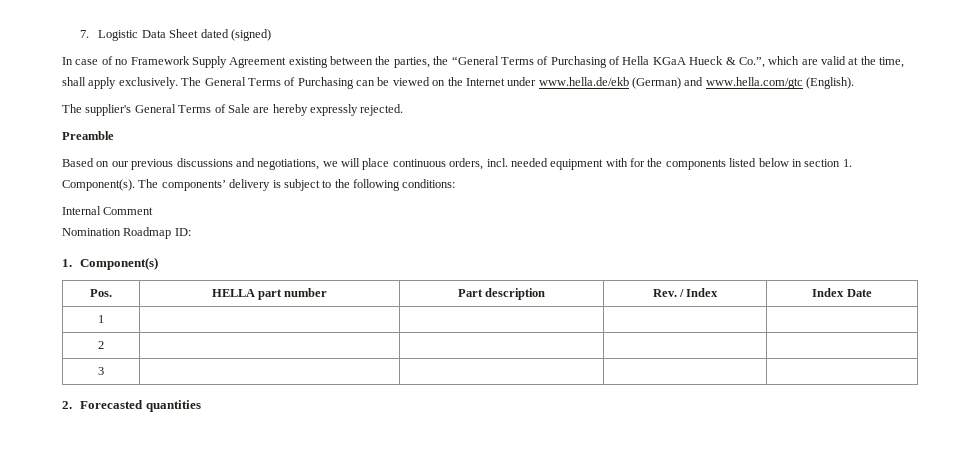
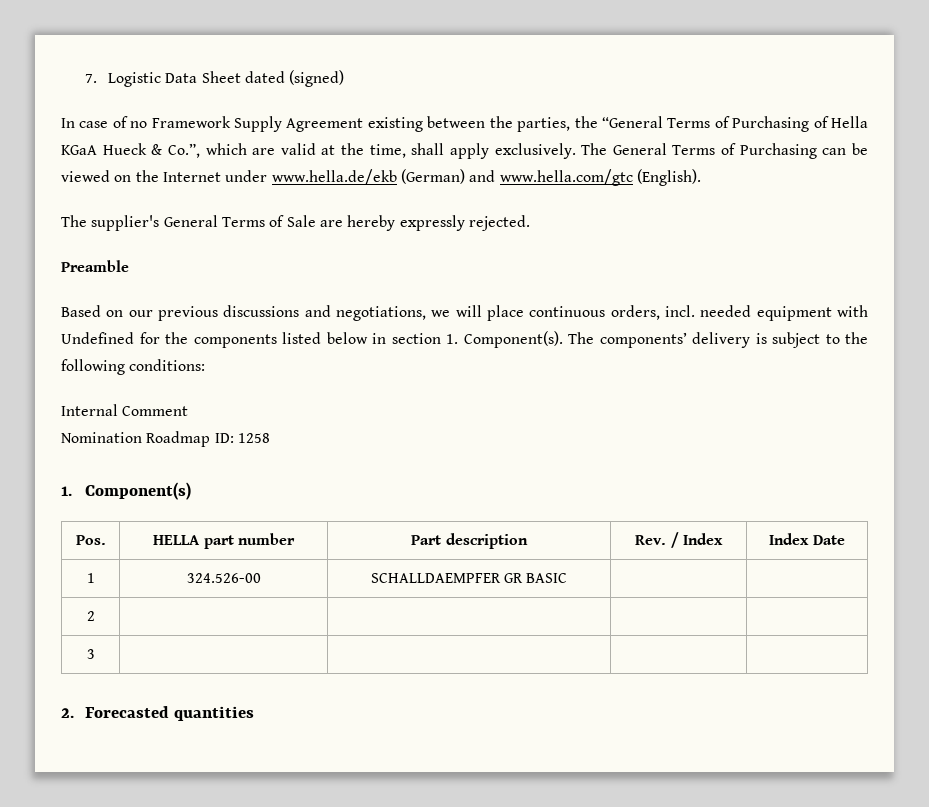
(628, 162) none -> [61,332,134,344] Undefined
(191, 232) none -> [237,433,270,443] 1258
(104, 319) | -> [186,573,261,583] [370,573,568,583] 324.526-00 | SCHALLDAEMPFER GR BASIC

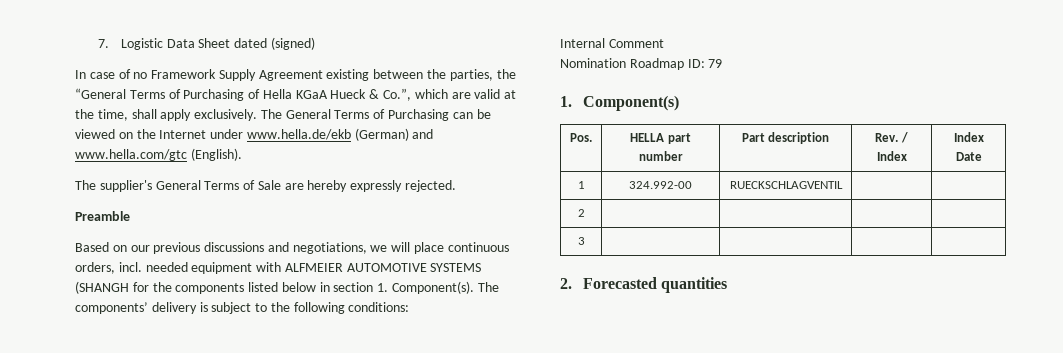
[61,332,134,344] Undefined -> [284,263,482,272] [75,281,129,294] ALFMEIER AUTOMOTIVE SYSTEMS (SHANGH
[237,433,270,443] 1258 -> [708,59,723,68] 79
[186,573,261,583] [370,573,568,583] 324.526-00 | SCHALLDAEMPFER GR BASIC -> [629,181,692,189] [729,181,843,189] 324.992-00 | RUECKSCHLAGVENTIL

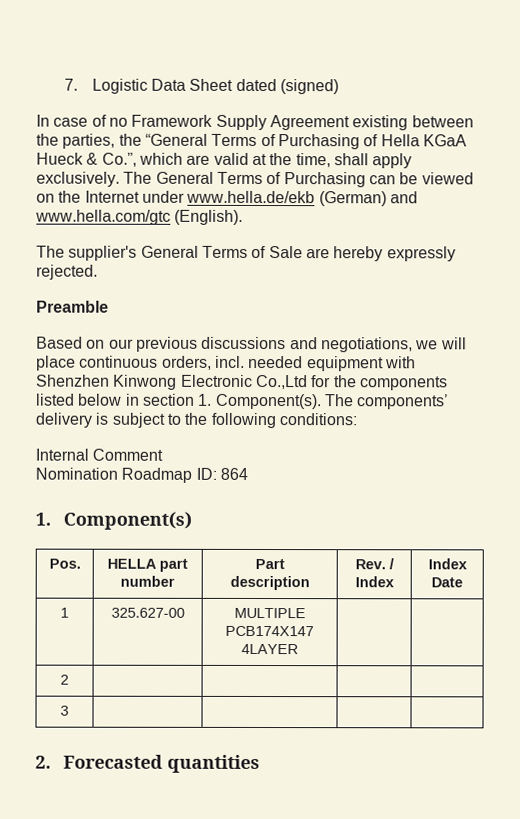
[284,263,482,272] [75,281,129,294] ALFMEIER AUTOMOTIVE SYSTEMS (SHANGH -> [36,374,308,390] Shenzhen Kinwong Electronic Co.,Ltd
[708,59,723,68] 79 -> [219,467,248,480] 864
[629,181,692,189] [729,181,843,189] 324.992-00 | RUECKSCHLAGVENTIL -> [110,607,185,618] [233,607,306,619] [225,625,314,637] [241,643,298,655] 325.627-00 | MULTIPLE PCB174X147 4LAYER

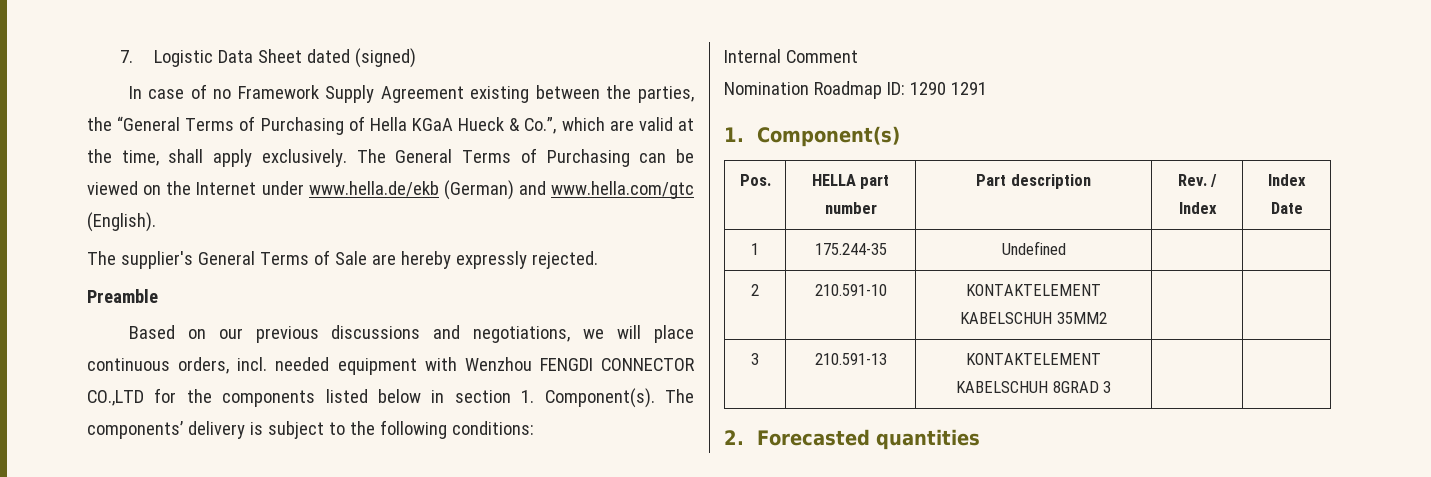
[36,374,308,390] Shenzhen Kinwong Electronic Co.,Ltd -> [464,357,695,371] [87,390,144,406] Wenzhou FENGDI CONNECTOR CO.,LTD
[219,467,248,480] 864 -> [909,82,987,95] 1290 1291
[110,607,185,618] [233,607,306,619] [225,625,314,637] [241,643,298,655] [60,674,69,685] [60,705,69,716] 325.627-00 | MULTIPLE PCB174X147 4LAYER | | // 2 | | | | // 3 | | -> [814,243,887,255] [1001,241,1066,255] [751,284,759,296] [814,284,887,296] [966,284,1101,296] [960,312,1107,324] [751,353,759,365] [814,353,887,365] [966,353,1101,365] [956,381,1111,393] 175.244-35 | Undefined | | // 2 | 210.591-10 | KONTAKTELEMENT KABELSCHUH 35MM2 | | // 3 | 210.591-13 | KONTAKTELEMENT KABELSCHUH 8GRAD 3

